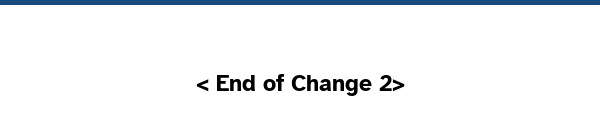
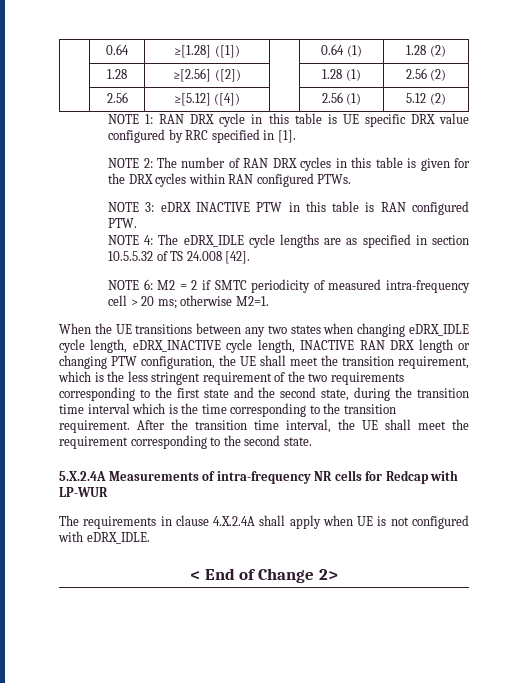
(195, 85) none -> [106,44,129,55] [174,45,240,58] [321,44,362,57] [406,45,446,57] [107,69,127,79] [173,68,241,82] [322,69,361,81] [405,68,447,81] [106,92,128,103] [173,93,241,106] [321,92,362,105] [406,93,446,105] [108,113,470,127] [108,129,296,143] [108,157,471,171] [108,173,352,187] [108,201,470,215] [108,218,138,228] [108,234,469,248] [108,251,251,264] [108,279,470,293] [108,295,269,309] [59,323,470,337] [59,339,471,353] [59,355,469,369] [58,371,404,385] [59,387,470,401] [59,403,396,417] [59,419,469,433] [59,435,312,449] [59,470,459,484] [59,487,108,497] [59,515,469,529] [58,531,150,544] | 0.64 | ≥[1.28] ([1]) | | 0.64 (1) | 1.28 (2) // | 1.28 | ≥[2.56] ([2]) | | 1.28 (1) | 2.56 (2) // | 2.56 | ≥[5.12] ([4]) | | 2.56 (1) | 5.12 (2) // NOTE 1: RAN DRX cycle in this table is UE specific DRX value configured by RRC specified in [1]. // NOTE 2: The number of RAN DRX cycles in this table is given for the DRX cycles within RAN configured PTWs. // NOTE 3: eDRX INACTIVE PTW in this table is RAN configured PTW. // NOTE 4: The eDRX_IDLE cycle lengths are as specified in section 10.5.5.32 of TS 24.008 [42]. // NOTE 6: M2 = 2 if SMTC periodicity of measured intra-frequency cell > 20 ms; otherwise M2=1. // When the UE transitions between any two states when changing eDRX_IDLE cycle length, eDRX_INACTIVE cycle length, INACTIVE RAN DRX length or changing PTW configuration, the UE shall meet the transition requirement, which is the less stringent requirement of the two requirements corresponding to the first state and the second state, during the transition time interval which is the time corresponding to the transition requirement. After the transition time interval, the UE shall meet the requirement corresponding to the second state. // 5.X.2.4A Measurements of intra-frequency NR cells for Redcap with LP-WUR // The requirements in clause 4.X.2.4A shall apply when UE is not configured with eDRX_IDLE. //

